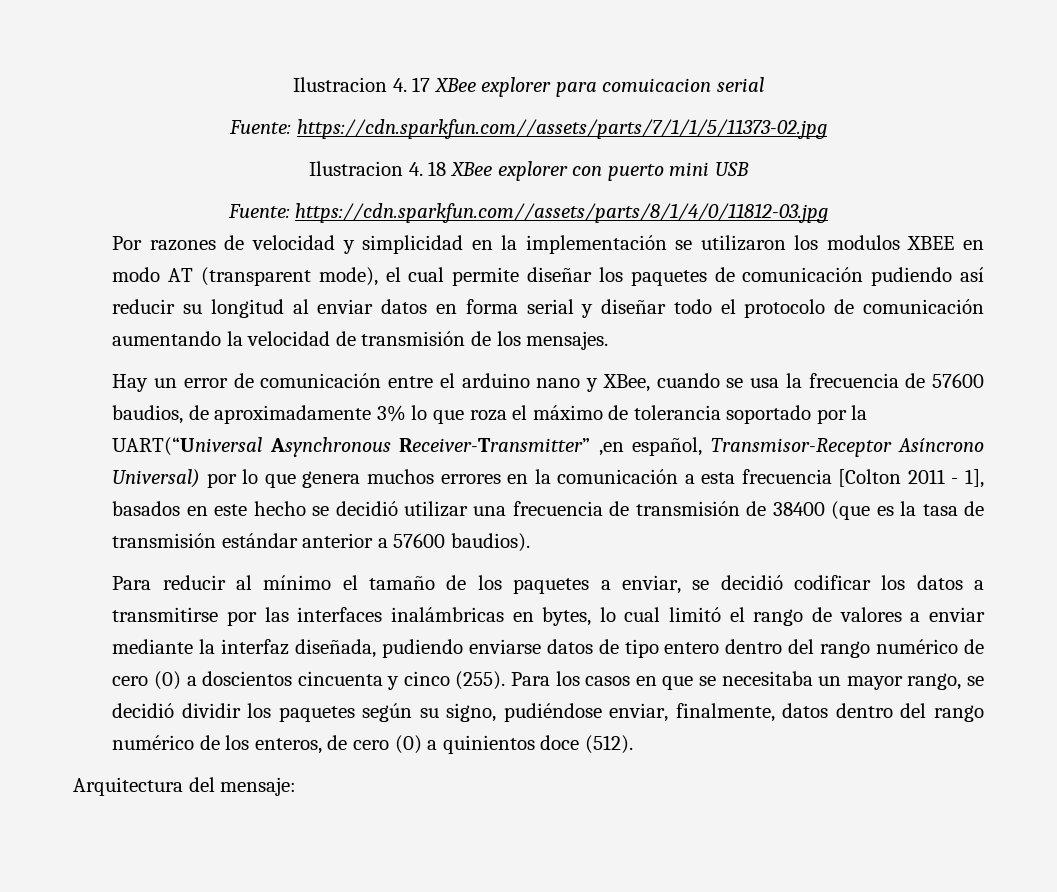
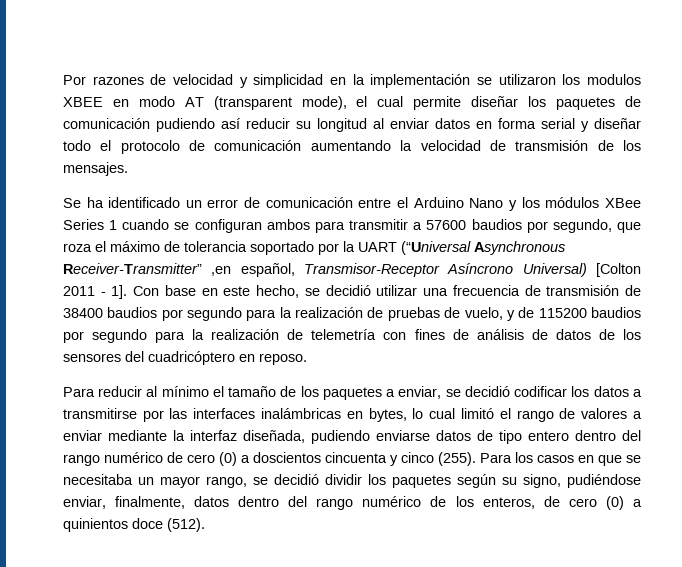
[293,77,764,97] [229,119,827,139] [309,161,749,181] [227,203,829,223] Ilustracion 4. 17 XBee explorer para comuicacion serial // Fuente: https://cdn.sparkfun.com//assets/parts/7/1/1/5/11373-02.jpg // Ilustracion 4. 18 XBee explorer con puerto mini USB // Fuente: https://cdn.sparkfun.com//assets/parts/8/1/4/0/11812-03.jpg // -> (62, 80) none
[112,374,149,392] Hay -> [62,197,181,208] Se ha identificado
[461,373,984,392] [112,405,428,424] arduino nano y XBee, cuando se usa la frecuencia de 57600 baudios, de aproximadamente 3% lo -> [413,197,641,211] [62,219,612,233] Arduino Nano y los módulos XBee Series 1 cuando se configuran ambos para transmitir a 57600 baudios por segundo,
[112,437,263,456] UART(“Universal -> [357,241,471,255] UART (“Universal
[206,469,985,488] [112,501,181,516] por lo que genera muchos errores en la comunicación a esta frecuencia [Colton 2011 - 1], basados -> [595,263,641,277] [62,285,196,299] [Colton 2011 - 1]. Con base
[253,501,306,516] hecho -> [256,285,300,298] hecho,
[831,501,985,520] [112,533,530,552] (que es la tasa de transmisión estándar anterior a 57600 baudios). -> [107,307,641,321] [62,329,641,343] [62,351,307,365] baudios por segundo para la realización de pruebas de vuelo, y de 115200 baudios por segundo para la realización de telemetría con fines de análisis de datos de los sensores del cuadricóptero en reposo.
[73,777,297,796] // Arquitectura del mensaje: -> (205, 525) none

